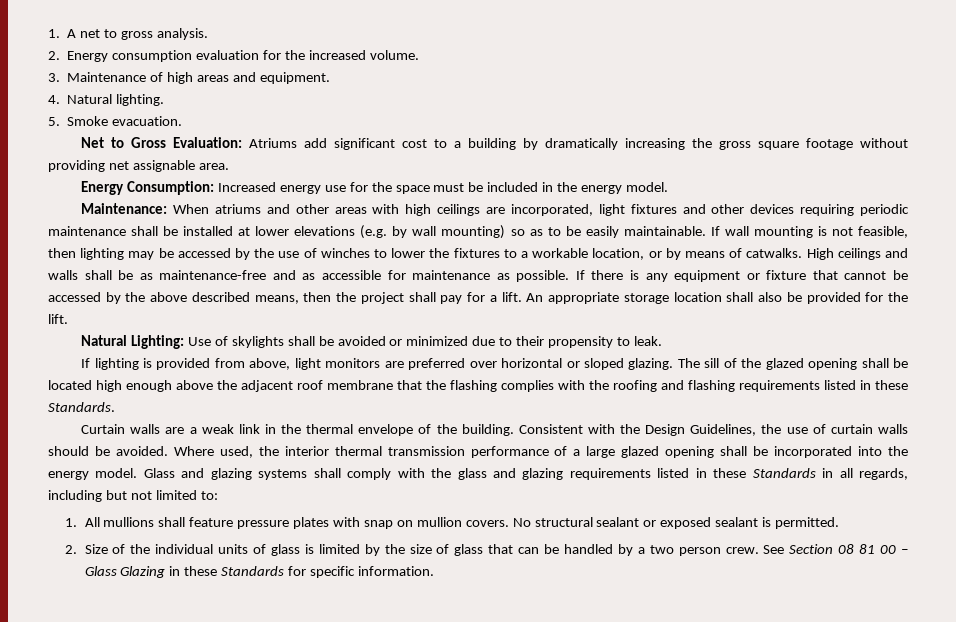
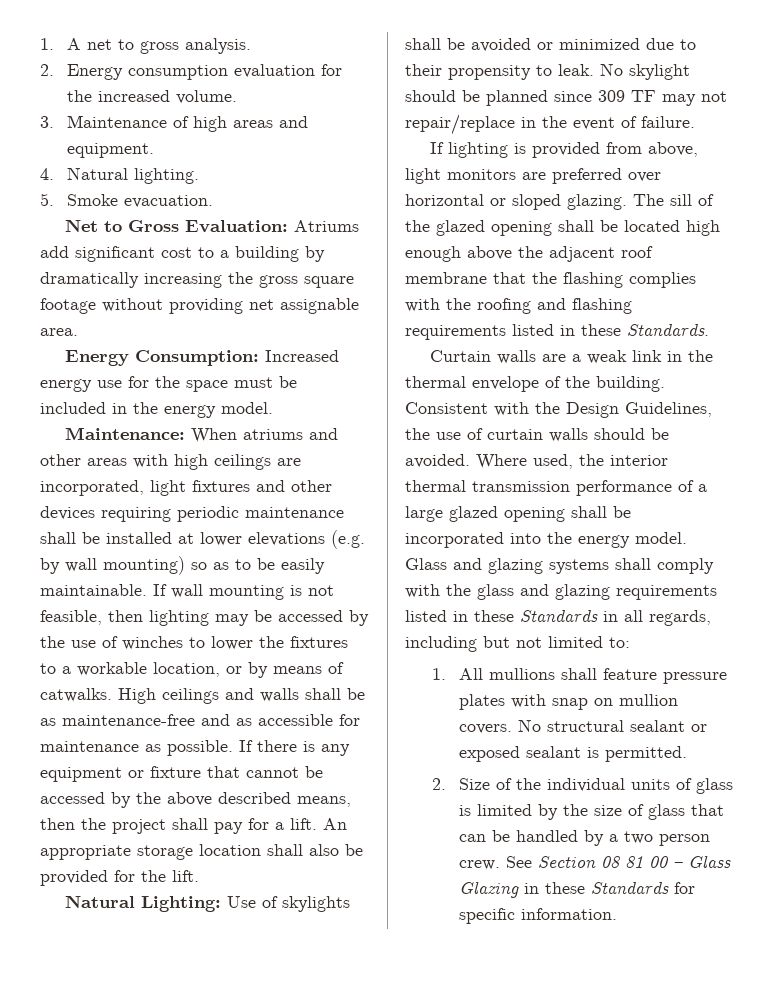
(662, 341) none -> [600,63,690,80] [405,90,727,106] [405,114,695,135] No skylight should be planned since 309 TF may not repair/replace in the event of failure.

